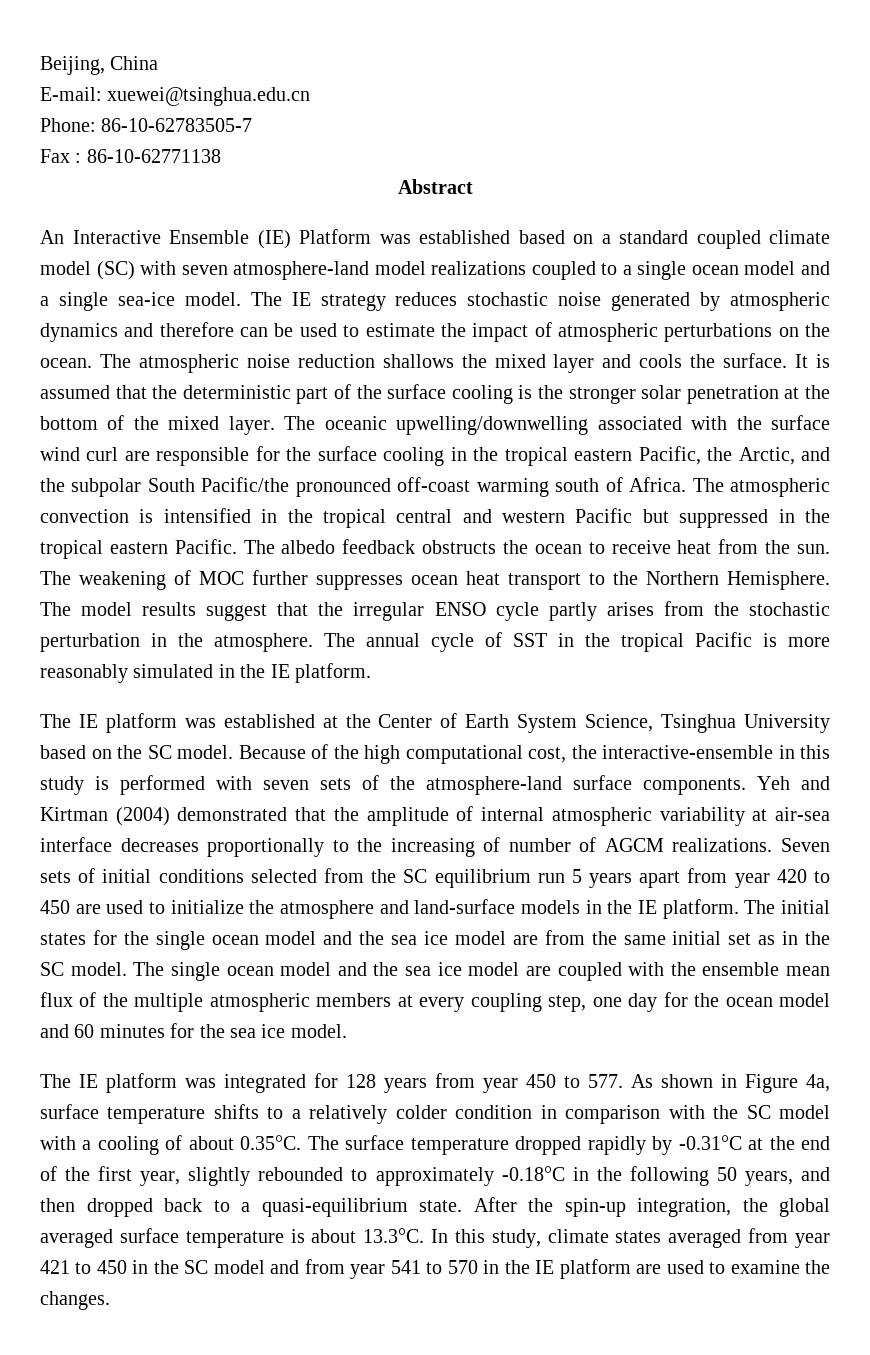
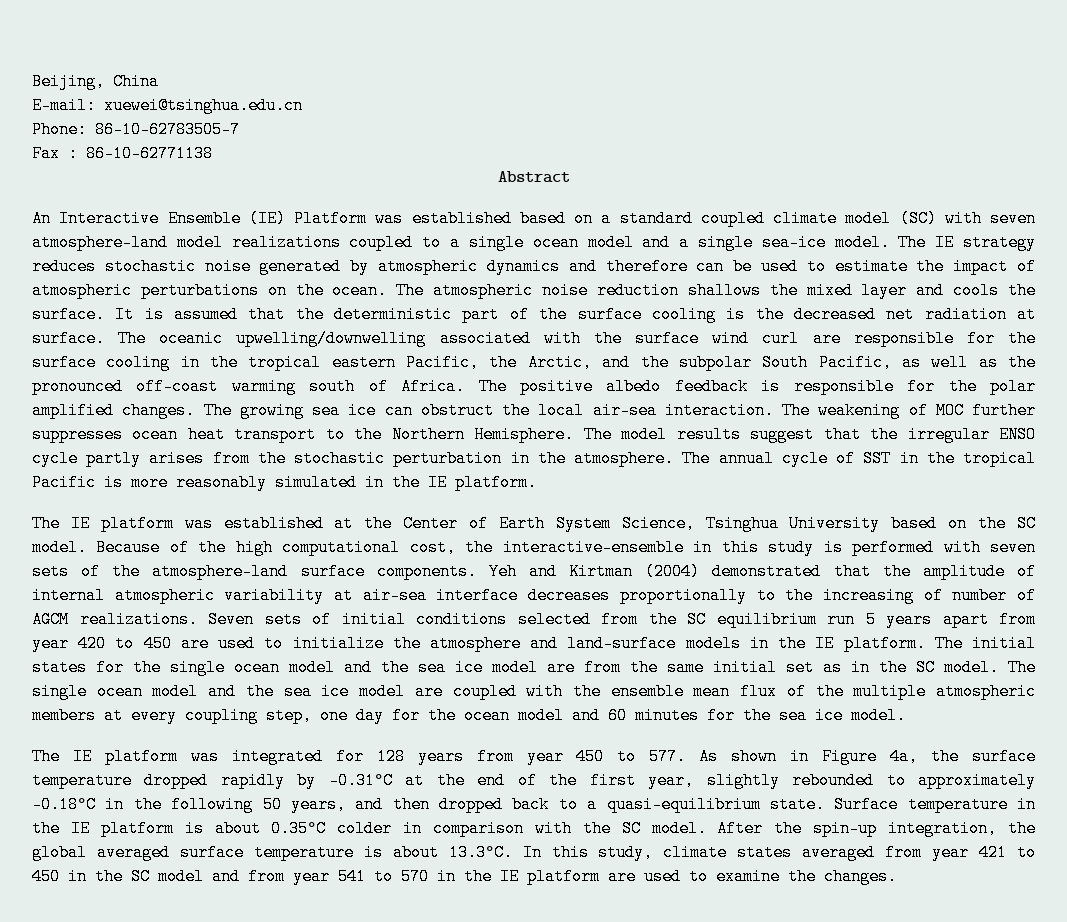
[568,385,831,404] [40,415,275,435] stronger solar penetration at the bottom of the mixed layer. -> [793,306,1037,323] [32,330,105,347] decreased net radiation at surface.
[201,477,290,492] Pacific/the -> [818,354,1037,371] Pacific, as well as the
[730,478,831,497] [40,508,830,528] [40,539,831,559] atmospheric convection is intensified in the tropical central and western Pacific but suppressed in the tropical eastern Pacific. The albedo feedback obstructs the ocean to receive heat from the sun. -> [520,378,1037,395] [32,402,774,419] positive albedo feedback is responsible for the polar amplified changes. The growing sea ice can obstruct the local air-sea interaction.
[40,1104,830,1124] [40,1135,339,1155] surface temperature shifts to a relatively colder condition in comparison with the SC model with a cooling of about 0.35°C. The -> [931,748,960,765] the
(462, 1206) none -> [834,796,1036,813] [32,820,707,837] Surface temperature in the IE platform is about 0.35°C colder in comparison with the SC model.

